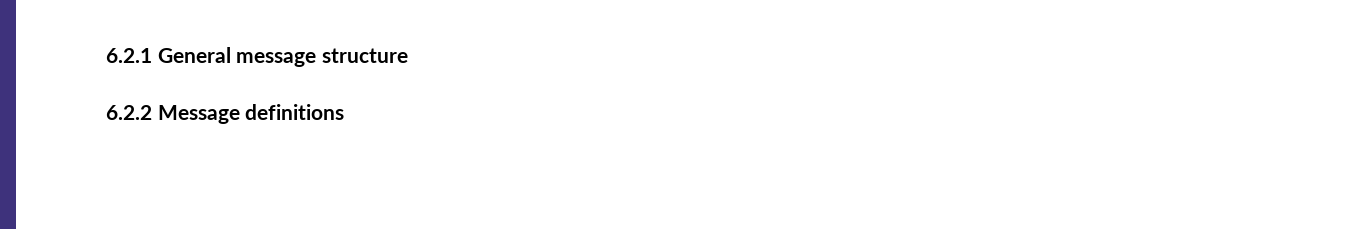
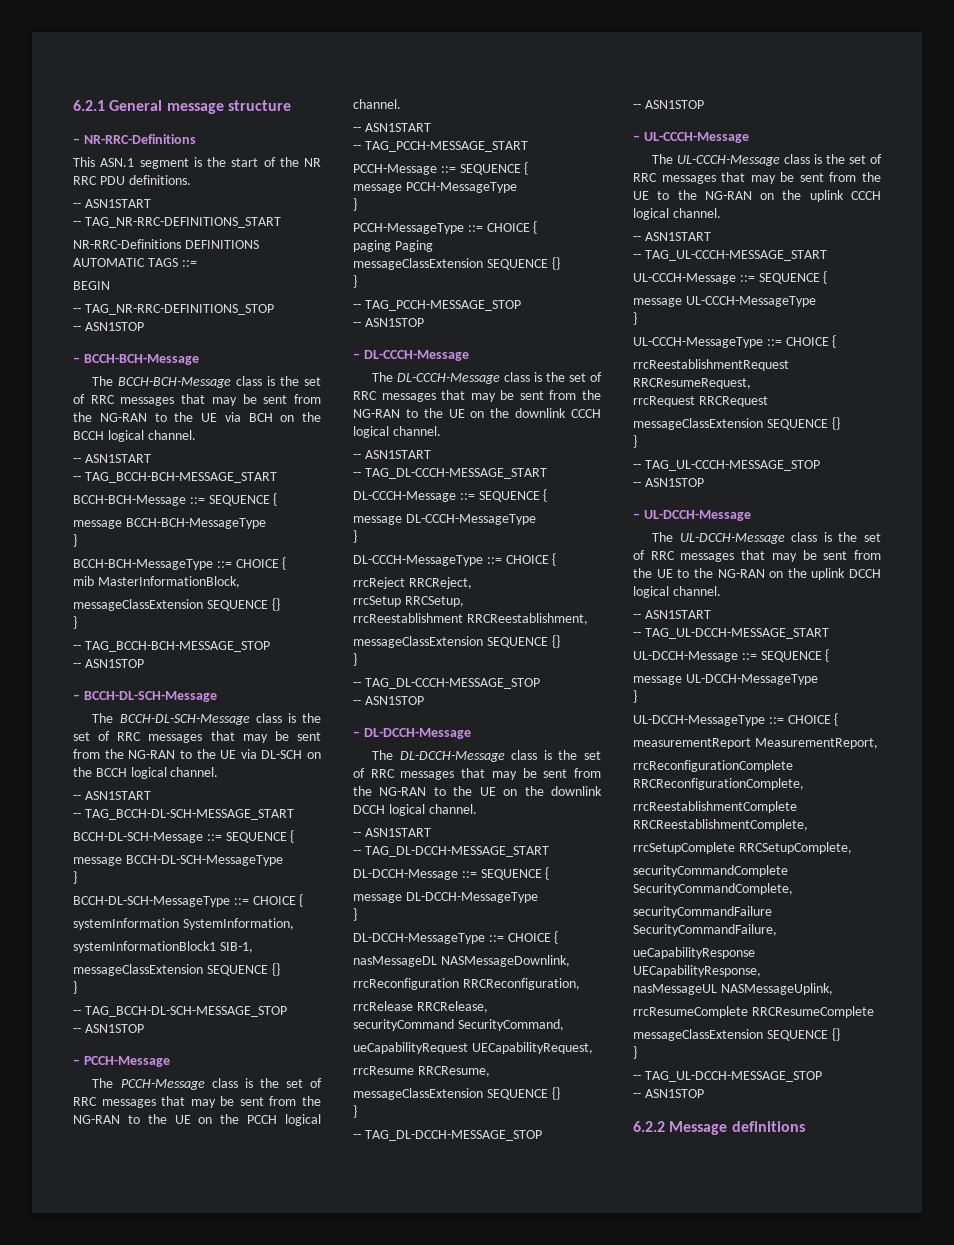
(408, 55) none -> [73,134,196,144] [73,157,321,169] [73,175,191,185] [73,199,151,208] [73,217,281,228] [73,239,259,249] [73,258,197,267] [73,281,110,290] [73,304,274,315] [73,322,144,331] [73,354,199,365] [92,376,321,388] [73,394,321,406] [73,412,321,422] [73,430,196,442] [73,454,151,463] [73,472,277,483] [73,493,278,506] [73,518,266,529] [73,534,77,547] [73,557,287,570] [73,576,240,588] [73,598,280,611] [73,616,77,629] [73,641,270,652] [73,659,144,668] [73,691,217,702] [92,713,321,725] [73,731,321,743] [73,749,321,759] [73,767,219,779] [73,791,151,800] [73,809,294,820] [73,830,295,843] [73,855,283,866] [73,871,77,884] [73,894,304,907] [73,918,294,930] [73,941,253,953] [73,963,280,976] [73,981,77,994] [73,1006,287,1017] [73,1024,144,1033] [73,1056,170,1067] [92,1078,323,1090] [73,1096,322,1108] [73,1114,321,1126] [353,99,401,109] [353,123,431,132] [353,141,528,152] [353,162,529,175] [353,182,517,193] [353,198,357,211] [353,221,538,234] [353,240,433,252] [353,257,560,270] [353,275,357,288] [353,300,521,311] [353,318,424,327] [353,350,469,361] [372,372,602,384] [353,390,601,402] [353,408,601,418] [353,426,441,438] [353,450,431,459] [353,468,547,479] [353,489,548,502] [353,514,536,525] [353,530,357,543] [353,553,557,566] [353,577,472,589] [353,596,464,607] [353,613,588,625] [353,635,560,648] [353,653,357,666] [353,678,540,689] [353,696,424,705] [353,728,471,739] [372,750,601,762] [353,768,601,780] [353,786,602,796] [353,804,477,816] [353,828,431,837] [353,846,549,857] [353,867,550,880] [353,892,538,903] [353,908,357,921] [353,931,559,944] [353,955,570,967] [353,978,580,990] [353,1001,488,1013] [353,1019,564,1031] [353,1042,593,1054] [353,1066,490,1077] [353,1087,560,1100] [353,1105,357,1118] [353,1130,542,1141] [633,100,704,109] [633,132,749,143] [652,154,882,166] [633,172,881,184] [633,190,881,202] [633,208,721,220] [633,232,711,241] [633,250,827,261] [633,271,828,284] [633,296,816,307] [633,312,637,325] [633,335,837,348] [633,359,789,371] [633,378,751,389] [633,396,768,407] [633,417,840,430] [633,435,637,448] [633,460,820,471] [633,478,704,487] [633,510,751,521] [652,532,881,544] [633,550,881,562] [633,568,881,580] [633,586,721,598] [633,610,711,619] [633,628,829,639] [633,649,830,662] [633,674,818,685] [633,690,637,703] [633,713,839,726] [633,738,878,749] [633,760,793,772] [633,778,804,790] [633,801,797,813] [633,819,808,831] [633,842,852,854] [633,865,788,877] [633,883,793,895] [633,906,772,918] [633,924,777,936] [633,947,755,959] [633,965,761,977] [633,983,833,995] [633,1006,874,1018] [633,1028,840,1041] [633,1046,637,1059] [633,1071,822,1082] [633,1089,704,1098] // – NR-RRC-Definitions // This ASN.1 segment is the start of the NR RRC PDU definitions. // -- ASN1START // -- TAG_NR-RRC-DEFINITIONS_START // NR-RRC-Definitions DEFINITIONS AUTOMATIC TAGS ::= // BEGIN // -- TAG_NR-RRC-DEFINITIONS_STOP // -- ASN1STOP // – BCCH-BCH-Message // The BCCH-BCH-Message class is the set of RRC messages that may be sent from the NG-RAN to the UE via BCH on the BCCH logical channel. // -- ASN1START // -- TAG_BCCH-BCH-MESSAGE_START // BCCH-BCH-Message ::= SEQUENCE { // message BCCH-BCH-MessageType // } // BCCH-BCH-MessageType ::= CHOICE { // mib MasterInformationBlock, // messageClassExtension SEQUENCE {} // } // -- TAG_BCCH-BCH-MESSAGE_STOP // -- ASN1STOP // – BCCH-DL-SCH-Message // The BCCH-DL-SCH-Message class is the set of RRC messages that may be sent from the NG-RAN to the UE via DL-SCH on the BCCH logical channel. // -- ASN1START // -- TAG_BCCH-DL-SCH-MESSAGE_START // BCCH-DL-SCH-Message ::= SEQUENCE { // message BCCH-DL-SCH-MessageType // } // BCCH-DL-SCH-MessageType ::= CHOICE { // systemInformation SystemInformation, // systemInformationBlock1 SIB-1, // messageClassExtension SEQUENCE {} // } // -- TAG_BCCH-DL-SCH-MESSAGE_STOP // -- ASN1STOP // – PCCH-Message // The PCCH-Message class is the set of RRC messages that may be sent from the NG-RAN to the UE on the PCCH logical channel. // -- ASN1START // -- TAG_PCCH-MESSAGE_START // PCCH-Message ::= SEQUENCE { // message PCCH-MessageType // } // PCCH-MessageType ::= CHOICE { // paging Paging // messageClassExtension SEQUENCE {} // } // -- TAG_PCCH-MESSAGE_STOP // -- ASN1STOP // – DL-CCCH-Message // The DL-CCCH-Message class is the set of RRC messages that may be sent from the NG-RAN to the UE on the downlink CCCH logical channel. // -- ASN1START // -- TAG_DL-CCCH-MESSAGE_START // DL-CCCH-Message ::= SEQUENCE { // message DL-CCCH-MessageType // } // DL-CCCH-MessageType ::= CHOICE { // rrcReject RRCReject, // rrcSetup RRCSetup, // rrcReestablishment RRCReestablishment, // messageClassExtension SEQUENCE {} // } // -- TAG_DL-CCCH-MESSAGE_STOP // -- ASN1STOP // – DL-DCCH-Message // The DL-DCCH-Message class is the set of RRC messages that may be sent from the NG-RAN to the UE on the downlink DCCH logical channel. // -- ASN1START // -- TAG_DL-DCCH-MESSAGE_START // DL-DCCH-Message ::= SEQUENCE { // message DL-DCCH-MessageType // } // DL-DCCH-MessageType ::= CHOICE { // nasMessageDL NASMessageDownlink, // rrcReconfiguration RRCReconfiguration, // rrcRelease RRCRelease, // securityCommand SecurityCommand, // ueCapabilityRequest UECapabilityRequest, // rrcResume RRCResume, // messageClassExtension SEQUENCE {} // } // -- TAG_DL-DCCH-MESSAGE_STOP // -- ASN1STOP // – UL-CCCH-Message // The UL-CCCH-Message class is the set of RRC messages that may be sent from the UE to the NG-RAN on the uplink CCCH logical channel. // -- ASN1START // -- TAG_UL-CCCH-MESSAGE_START // UL-CCCH-Message ::= SEQUENCE { // message UL-CCCH-MessageType // } // UL-CCCH-MessageType ::= CHOICE { // rrcReestablishmentRequest RRCResumeRequest, // rrcRequest RRCRequest // messageClassExtension SEQUENCE {} // } // -- TAG_UL-CCCH-MESSAGE_STOP // -- ASN1STOP // – UL-DCCH-Message // The UL-DCCH-Message class is the set of RRC messages that may be sent from the UE to the NG-RAN on the uplink DCCH logical channel. // -- ASN1START // -- TAG_UL-DCCH-MESSAGE_START // UL-DCCH-Message ::= SEQUENCE { // message UL-DCCH-MessageType // } // UL-DCCH-MessageType ::= CHOICE { // measurementReport MeasurementReport, // rrcReconfigurationComplete RRCReconfigurationComplete, // rrcReestablishmentComplete RRCReestablishmentComplete, // rrcSetupComplete RRCSetupComplete, // securityCommandComplete SecurityCommandComplete, // securityCommandFailure SecurityCommandFailure, // ueCapabilityResponse UECapabilityResponse, // nasMessageUL NASMessageUplink, // rrcResumeComplete RRCResumeComplete // messageClassExtension SEQUENCE {} // } // -- TAG_UL-DCCH-MESSAGE_STOP // -- ASN1STOP

